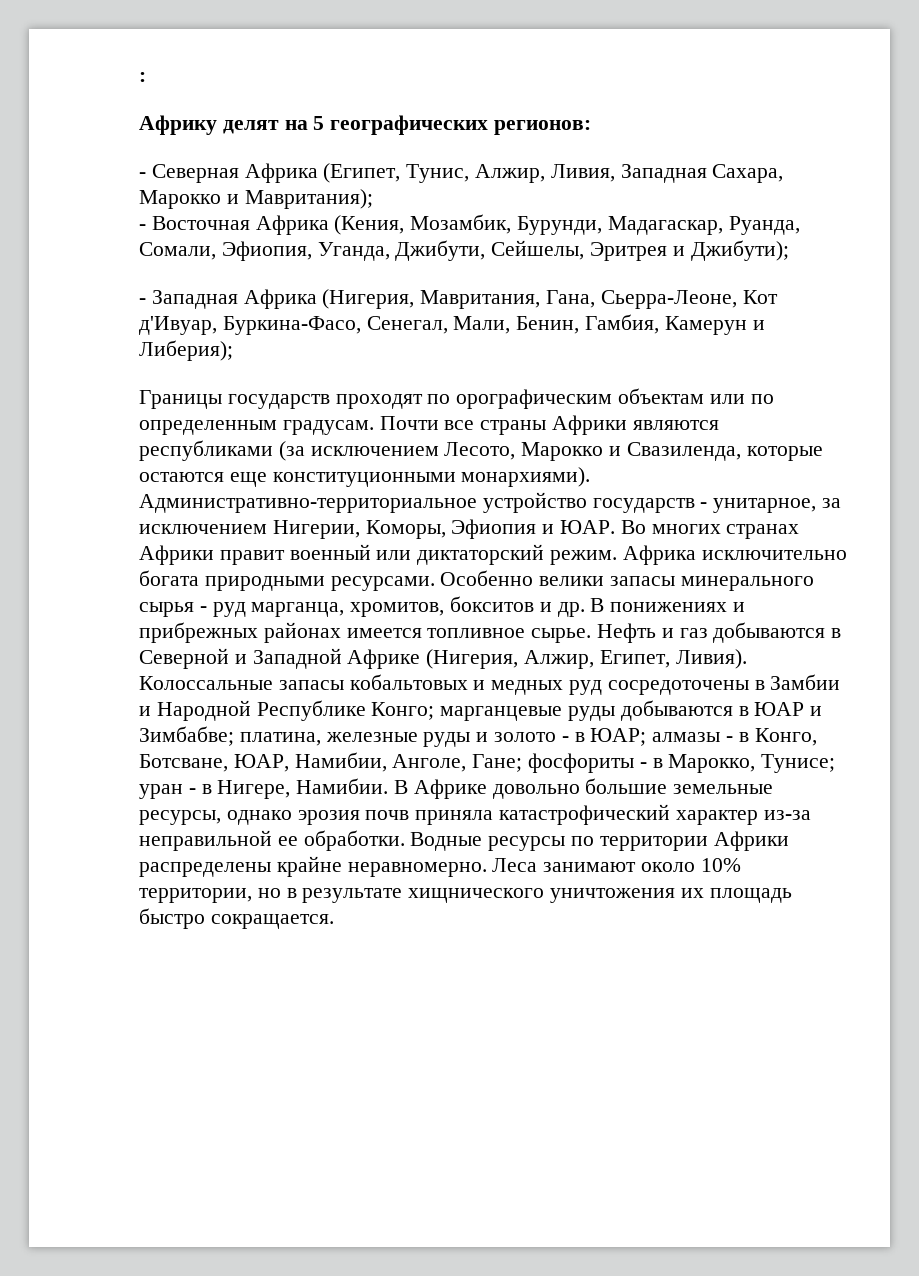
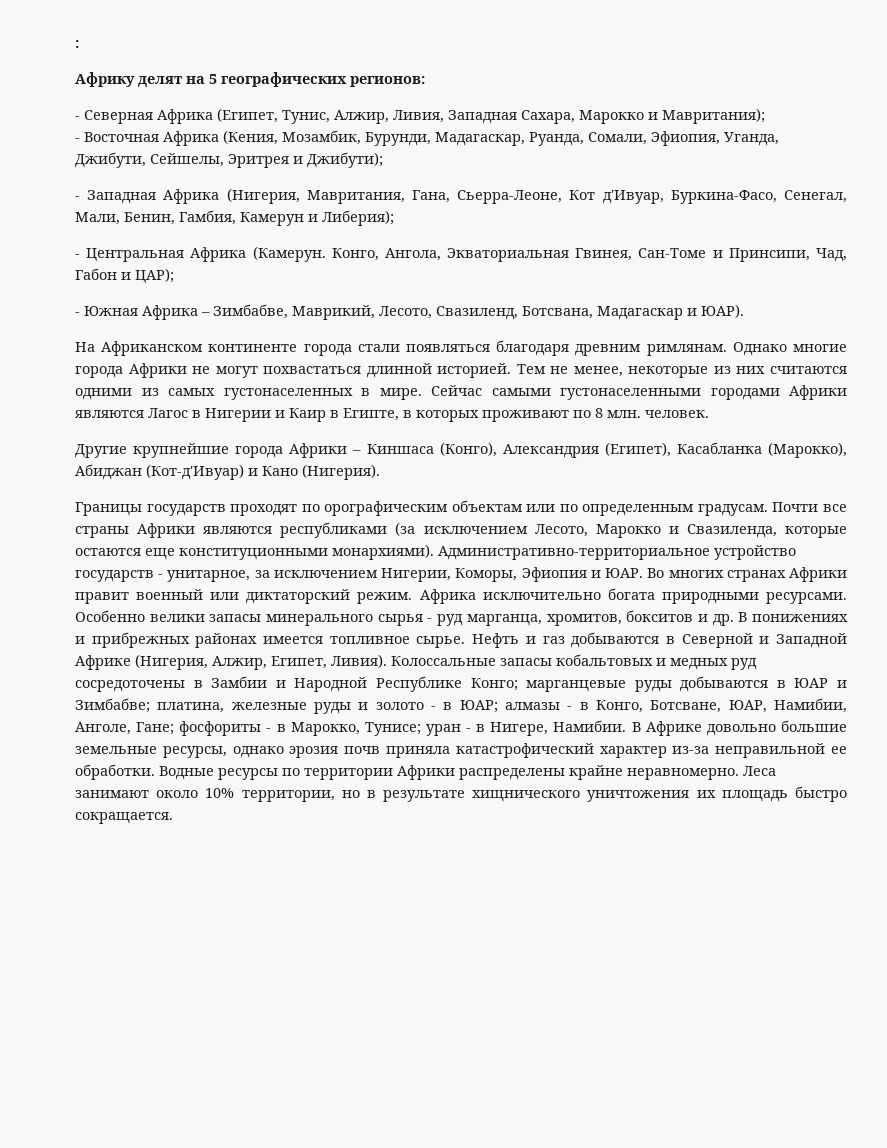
(233, 350) none -> [75,246,847,262] [75,268,174,284] [75,304,744,320] [75,340,848,356] [75,363,848,378] [75,385,847,400] [75,408,709,422] [75,442,848,458] [75,464,380,480] // - Центральная Африка (Камерун. Конго, Ангола, Экваториальная Гвинея, Сан-Томе и Принсипи, Чад, Габон и ЦАР); // - Южная Африка – Зимбабве, Маврикий, Лесото, Свазиленд, Ботсвана, Мадагаскар и ЮАР). // На Африканском континенте города стали появляться благодаря древним римлянам. Однако многие города Африки не могут похвастаться длинной историей. Тем не менее, некоторые из них считаются одними из самых густонаселенных в мире. Сейчас самыми густонаселенными городами Африки являются Лагос в Нигерии и Каир в Египте, в которых проживают по 8 млн. человек. // Другие крупнейшие города Африки – Киншаса (Конго), Александрия (Египет), Касабланка (Марокко), Абиджан (Кот-д'Ивуар) и Кано (Нигерия).

